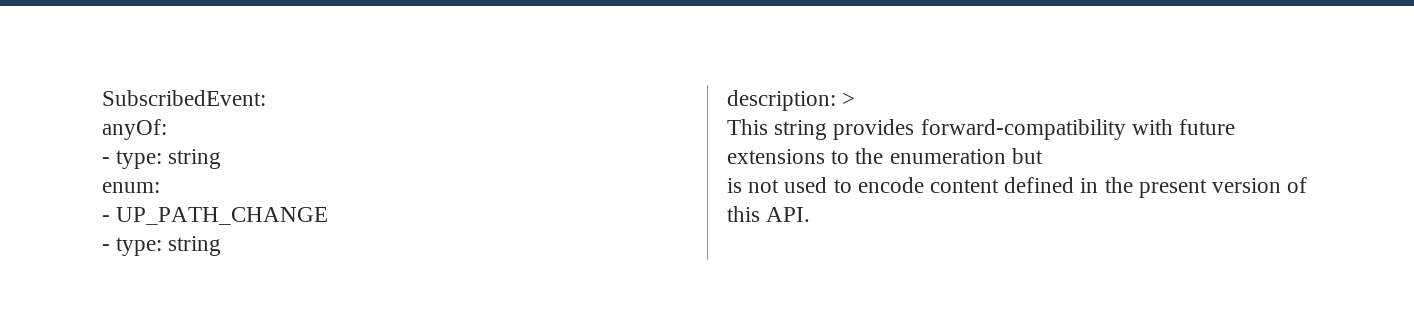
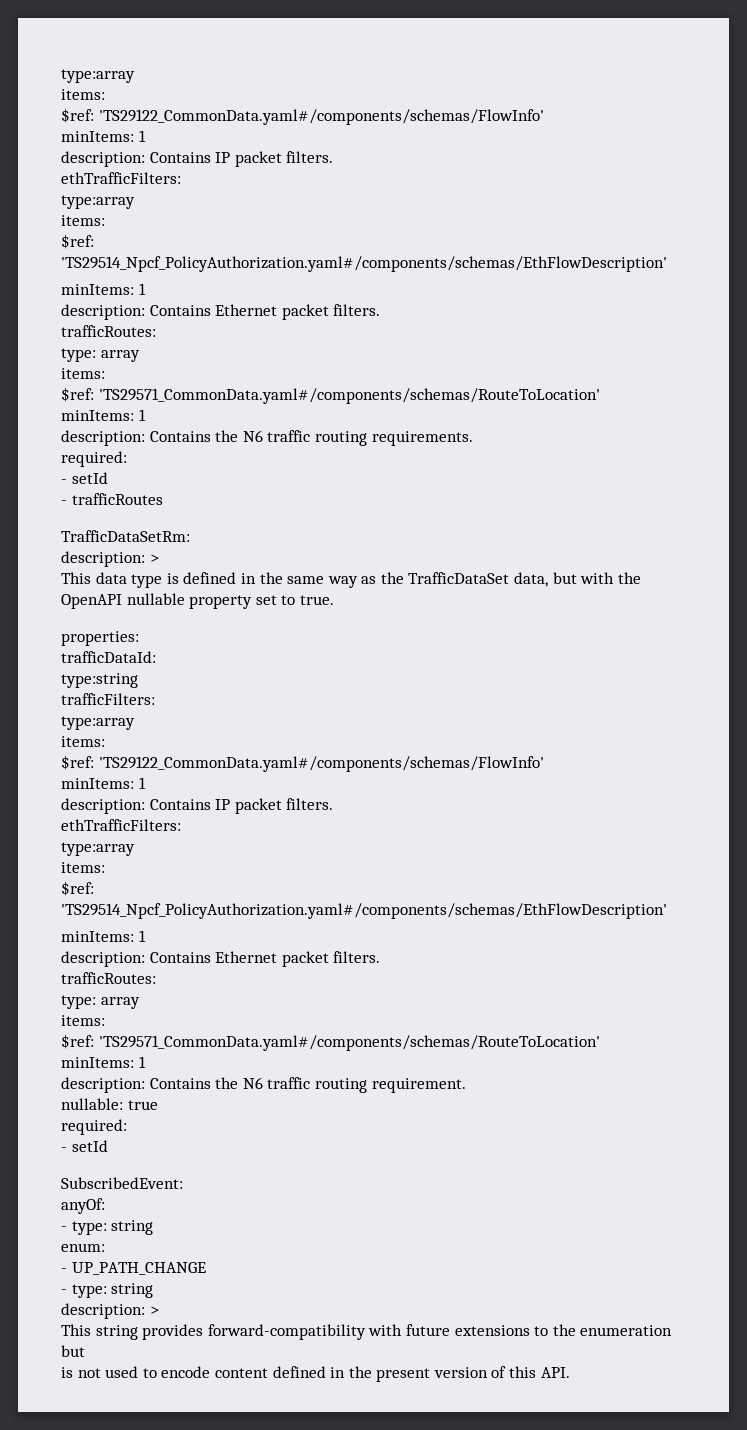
(102, 98) none -> [61,69,135,83] [61,89,105,100] [61,108,544,125] [61,130,146,142] [61,151,334,167] [61,172,181,184] [61,195,135,209] [61,215,105,226] [61,234,94,249] [61,256,667,272] [61,283,146,295] [61,304,381,320] [61,325,156,337] [61,348,140,362] [61,368,105,379] [61,387,600,404] [61,409,146,421] [61,430,473,446] [61,451,127,467] [61,472,108,484] [61,493,163,505] [61,530,190,542] [61,551,159,567] [61,572,641,588] [61,593,334,609] [61,631,139,646] [61,651,156,663] [61,673,138,688] [61,693,155,705] [61,716,135,730] [61,736,105,747] [61,755,544,772] [61,777,146,789] [61,798,334,814] [61,819,181,831] [61,842,135,856] [61,862,105,873] [61,881,94,896] [61,903,667,919] [61,930,146,942] [61,951,381,967] [61,972,156,984] [61,995,140,1009] [61,1015,105,1026] [61,1034,600,1051] [61,1056,146,1068] [61,1077,466,1093] [61,1098,158,1110] [61,1119,127,1135] [61,1140,108,1152] type:array // items: // $ref: 'TS29122_CommonData.yaml#/components/schemas/FlowInfo' // minItems: 1 // description: Contains IP packet filters. // ethTrafficFilters: // type:array // items: // $ref: 'TS29514_Npcf_PolicyAuthorization.yaml#/components/schemas/EthFlowDescription' // minItems: 1 // description: Contains Ethernet packet filters. // trafficRoutes: // type: array // items: // $ref: 'TS29571_CommonData.yaml#/components/schemas/RouteToLocation' // minItems: 1 // description: Contains the N6 traffic routing requirements. // required: // - setId // - trafficRoutes // TrafficDataSetRm: // description: > // This data type is defined in the same way as the TrafficDataSet data, but with the OpenAPI nullable property set to true. // properties: // trafficDataId: // type:string // trafficFilters: // type:array // items: // $ref: 'TS29122_CommonData.yaml#/components/schemas/FlowInfo' // minItems: 1 // description: Contains IP packet filters. // ethTrafficFilters: // type:array // items: // $ref: 'TS29514_Npcf_PolicyAuthorization.yaml#/components/schemas/EthFlowDescription' // minItems: 1 // description: Contains Ethernet packet filters. // trafficRoutes: // type: array // items: // $ref: 'TS29571_CommonData.yaml#/components/schemas/RouteToLocation' // minItems: 1 // description: Contains the N6 traffic routing requirement. // nullable: true // required: // - setId //

